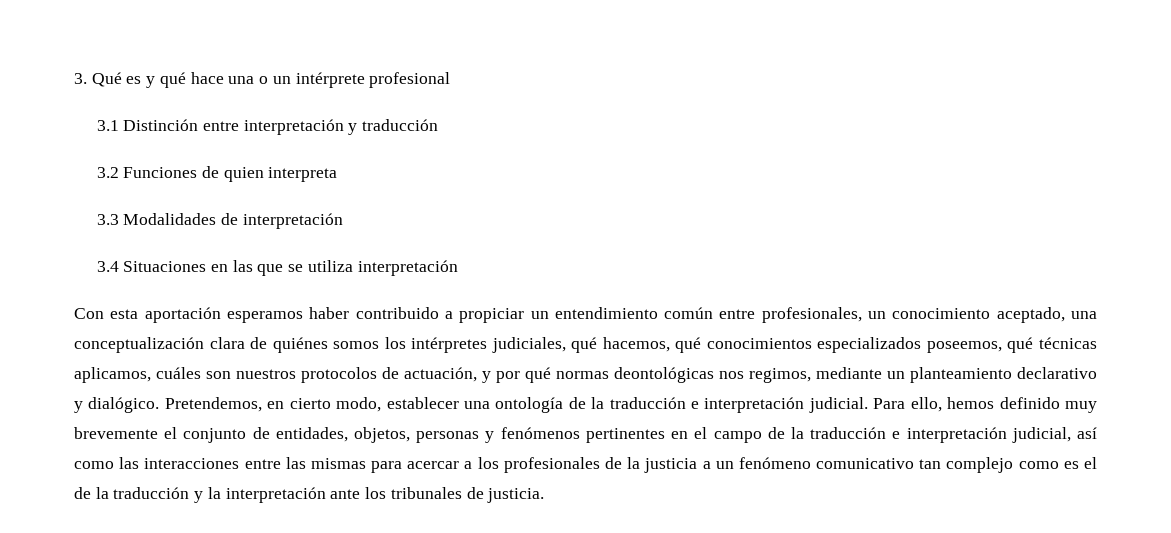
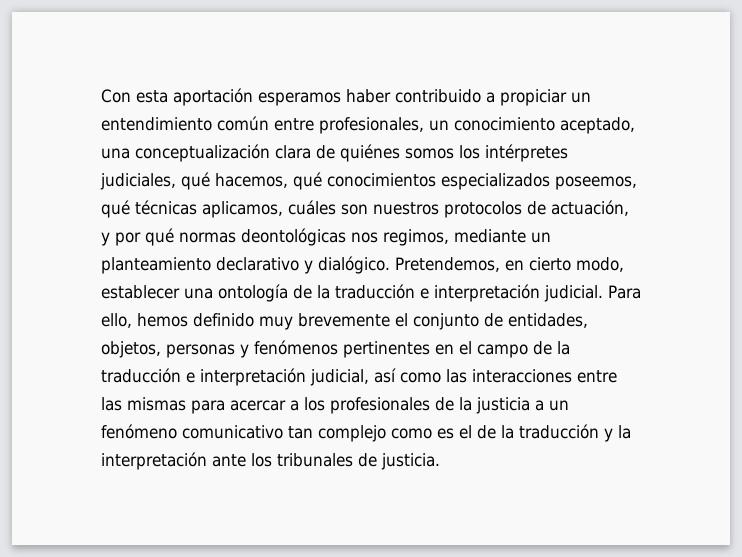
[74,72,451,88] [96,119,439,135] [96,166,338,182] [96,213,343,229] [96,260,458,276] 3. Qué es y qué hace una o un intérprete profesional // 3.1 Distinción entre interpretación y traducción // 3.2 Funciones de quien interpreta // 3.3 Modalidades de interpretación // 3.4 Situaciones en las que se utiliza interpretación // -> (101, 96) none

